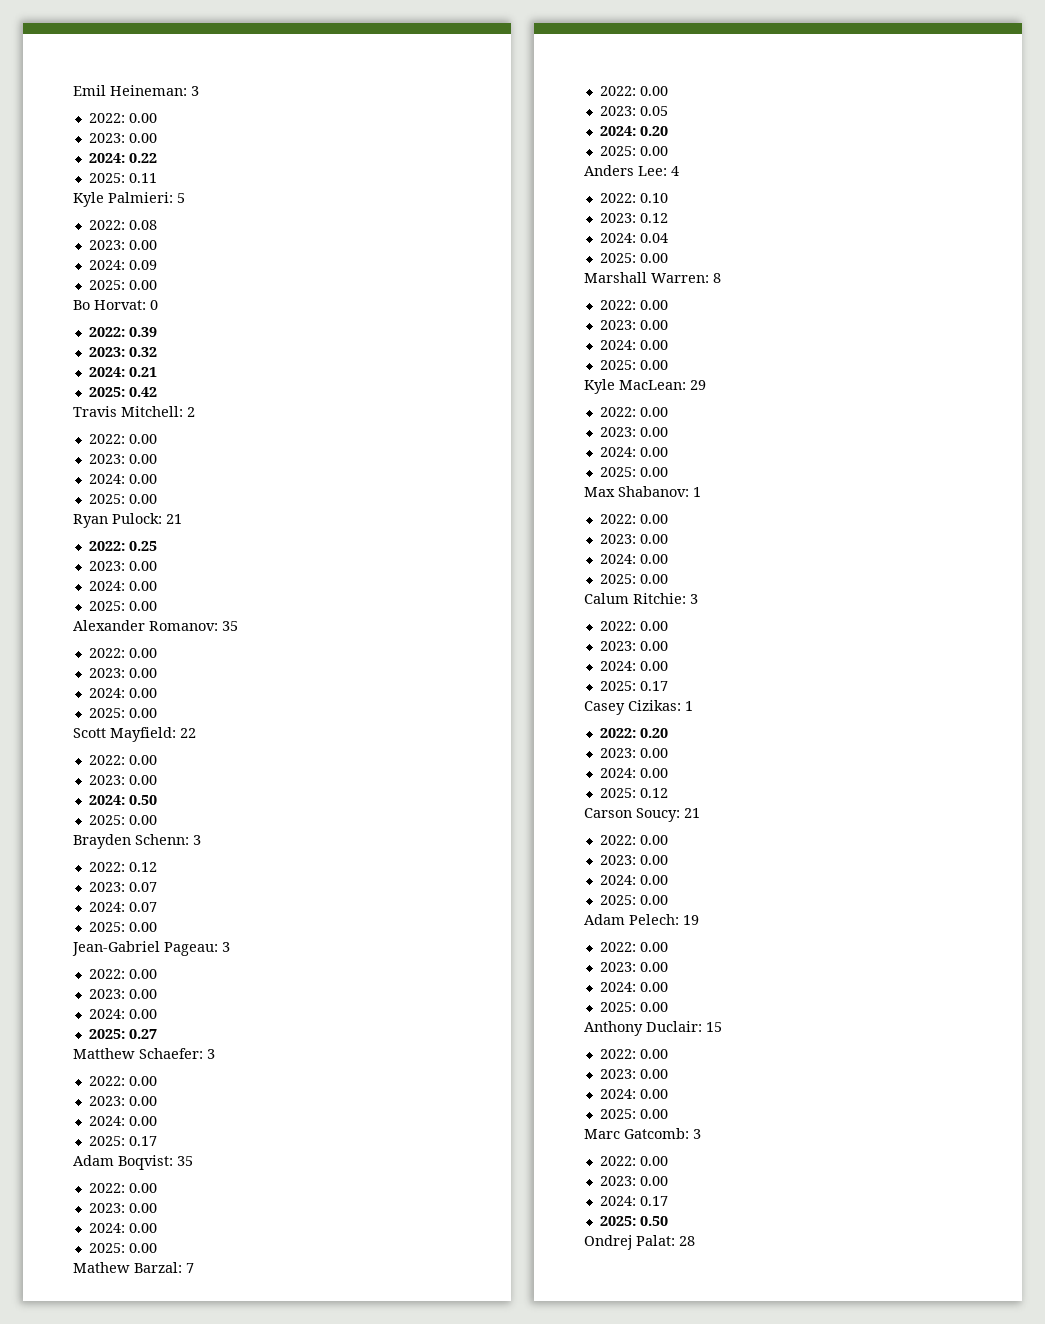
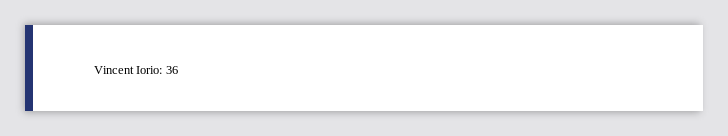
[73,85,199,96] [88,113,157,123] [88,133,157,143] [88,153,157,163] [88,173,157,183] [73,192,185,207] [88,220,157,230] [88,240,157,250] [88,260,157,270] [88,280,157,290] [73,300,158,310] [88,327,157,337] [88,347,157,357] [88,367,157,377] [88,387,157,397] [73,406,195,417] [88,434,157,444] [88,454,157,464] [88,474,157,484] [88,494,157,504] [73,513,182,528] [88,541,157,551] [88,561,157,571] [88,581,157,591] [88,601,157,611] [73,620,238,631] [88,648,157,658] [88,668,157,678] [88,688,157,698] [88,708,157,718] [73,727,196,742] [88,755,157,765] [88,775,157,785] [88,795,157,805] [88,815,157,825] [73,834,201,849] [88,862,157,872] [88,882,157,892] [88,902,157,912] [88,922,157,932] [72,941,230,956] [88,969,157,979] [88,989,157,999] [88,1009,157,1019] [88,1029,157,1039] [73,1048,215,1059] [88,1076,157,1086] [88,1096,157,1106] [88,1116,157,1126] [88,1136,157,1146] [73,1155,193,1170] [88,1183,157,1193] [88,1203,157,1213] [88,1223,157,1233] [88,1243,157,1253] [73,1262,194,1273] [599,86,668,96] [599,106,668,116] [599,126,668,136] [599,146,668,156] [584,165,679,176] [599,193,668,203] [599,213,668,223] [599,233,668,243] [599,253,668,263] [584,272,721,283] [599,300,668,310] [599,320,668,330] [599,340,668,350] [599,360,668,370] [584,379,706,394] [599,407,668,417] [599,427,668,437] [599,447,668,457] [599,467,668,477] [584,486,701,497] [599,514,668,524] [599,534,668,544] [599,554,668,564] [599,574,668,584] [584,593,698,604] [599,621,668,631] [599,641,668,651] [599,661,668,671] [599,681,668,691] [584,700,693,715] [599,728,668,738] [599,748,668,758] [599,768,668,778] [599,788,668,798] [584,808,700,822] [599,835,668,845] [599,855,668,865] [599,875,668,885] [599,895,668,905] [584,914,699,925] [599,942,668,952] [599,962,668,972] [599,982,668,992] [599,1002,668,1012] [584,1021,722,1036] [599,1049,668,1059] [599,1069,668,1079] [599,1089,668,1099] [599,1109,668,1119] [584,1128,701,1139] [599,1156,668,1166] [599,1176,668,1186] [599,1196,668,1206] [599,1216,668,1226] [584,1235,695,1250] Emil Heineman: 3 // 2022: 0.00 // 2023: 0.00 // 2024: 0.22 // 2025: 0.11 // Kyle Palmieri: 5 // 2022: 0.08 // 2023: 0.00 // 2024: 0.09 // 2025: 0.00 // Bo Horvat: 0 // 2022: 0.39 // 2023: 0.32 // 2024: 0.21 // 2025: 0.42 // Travis Mitchell: 2 // 2022: 0.00 // 2023: 0.00 // 2024: 0.00 // 2025: 0.00 // Ryan Pulock: 21 // 2022: 0.25 // 2023: 0.00 // 2024: 0.00 // 2025: 0.00 // Alexander Romanov: 35 // 2022: 0.00 // 2023: 0.00 // 2024: 0.00 // 2025: 0.00 // Scott Mayfield: 22 // 2022: 0.00 // 2023: 0.00 // 2024: 0.50 // 2025: 0.00 // Brayden Schenn: 3 // 2022: 0.12 // 2023: 0.07 // 2024: 0.07 // 2025: 0.00 // Jean-Gabriel Pageau: 3 // 2022: 0.00 // 2023: 0.00 // 2024: 0.00 // 2025: 0.27 // Matthew Schaefer: 3 // 2022: 0.00 // 2023: 0.00 // 2024: 0.00 // 2025: 0.17 // Adam Boqvist: 35 // 2022: 0.00 // 2023: 0.00 // 2024: 0.00 // 2025: 0.00 // Mathew Barzal: 7 // 2022: 0.00 // 2023: 0.05 // 2024: 0.20 // 2025: 0.00 // Anders Lee: 4 // 2022: 0.10 // 2023: 0.12 // 2024: 0.04 // 2025: 0.00 // Marshall Warren: 8 // 2022: 0.00 // 2023: 0.00 // 2024: 0.00 // 2025: 0.00 // Kyle MacLean: 29 // 2022: 0.00 // 2023: 0.00 // 2024: 0.00 // 2025: 0.00 // Max Shabanov: 1 // 2022: 0.00 // 2023: 0.00 // 2024: 0.00 // 2025: 0.00 // Calum Ritchie: 3 // 2022: 0.00 // 2023: 0.00 // 2024: 0.00 // 2025: 0.17 // Casey Cizikas: 1 // 2022: 0.20 // 2023: 0.00 // 2024: 0.00 // 2025: 0.12 // Carson Soucy: 21 // 2022: 0.00 // 2023: 0.00 // 2024: 0.00 // 2025: 0.00 // Adam Pelech: 19 // 2022: 0.00 // 2023: 0.00 // 2024: 0.00 // 2025: 0.00 // Anthony Duclair: 15 // 2022: 0.00 // 2023: 0.00 // 2024: 0.00 // 2025: 0.00 // Marc Gatcomb: 3 // 2022: 0.00 // 2023: 0.00 // 2024: 0.17 // 2025: 0.50 // Ondrej Palat: 28 -> [94,66,178,74] Vincent Iorio: 36

